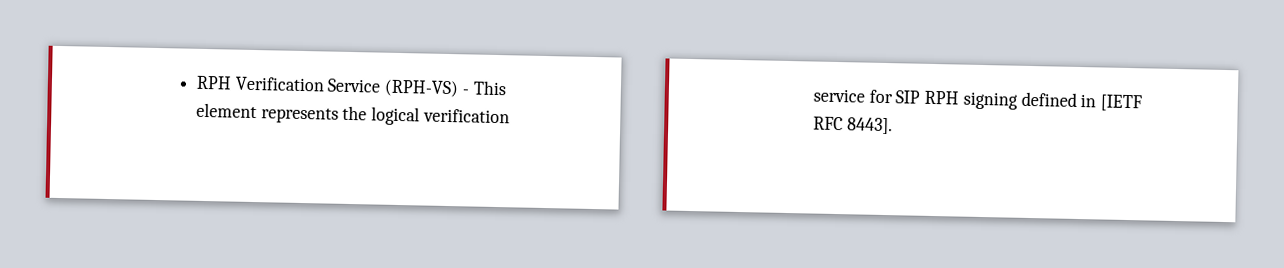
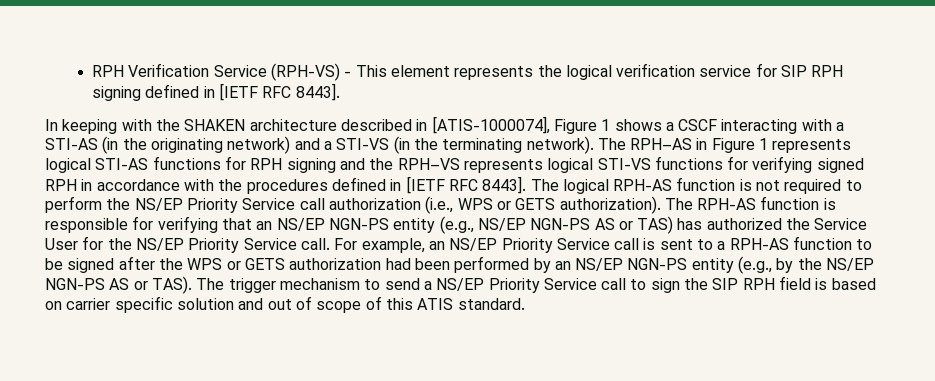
(893, 126) none -> [45,116,845,134] [45,136,852,154] [45,156,864,173] [45,176,862,194] [45,196,836,214] [45,216,868,234] [45,236,873,253] [45,256,875,274] [45,276,876,294] [45,296,525,313] // In keeping with the SHAKEN architecture described in [ATIS-1000074], Figure 1 shows a CSCF interacting with a STI-AS (in the originating network) and a STI-VS (in the terminating network). The RPH–AS in Figure 1 represents logical STI-AS functions for RPH signing and the RPH–VS represents logical STI-VS functions for verifying signed RPH in accordance with the procedures defined in [IETF RFC 8443]. The logical RPH-AS function is not required to perform the NS/EP Priority Service call authorization (i.e., WPS or GETS authorization). The RPH-AS function is responsible for verifying that an NS/EP NGN-PS entity (e.g., NS/EP NGN-PS AS or TAS) has authorized the Service User for the NS/EP Priority Service call. For example, an NS/EP Priority Service call is sent to a RPH-AS function to be signed after the WPS or GETS authorization had been performed by an NS/EP NGN-PS entity (e.g., by the NS/EP NGN-PS AS or TAS). The trigger mechanism to send a NS/EP Priority Service call to sign the SIP RPH field is based on carrier specific solution and out of scope of this ATIS standard.

